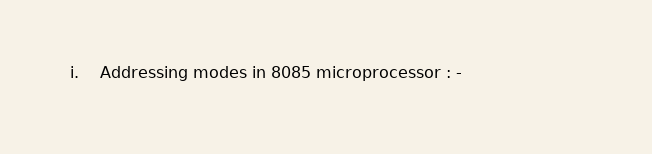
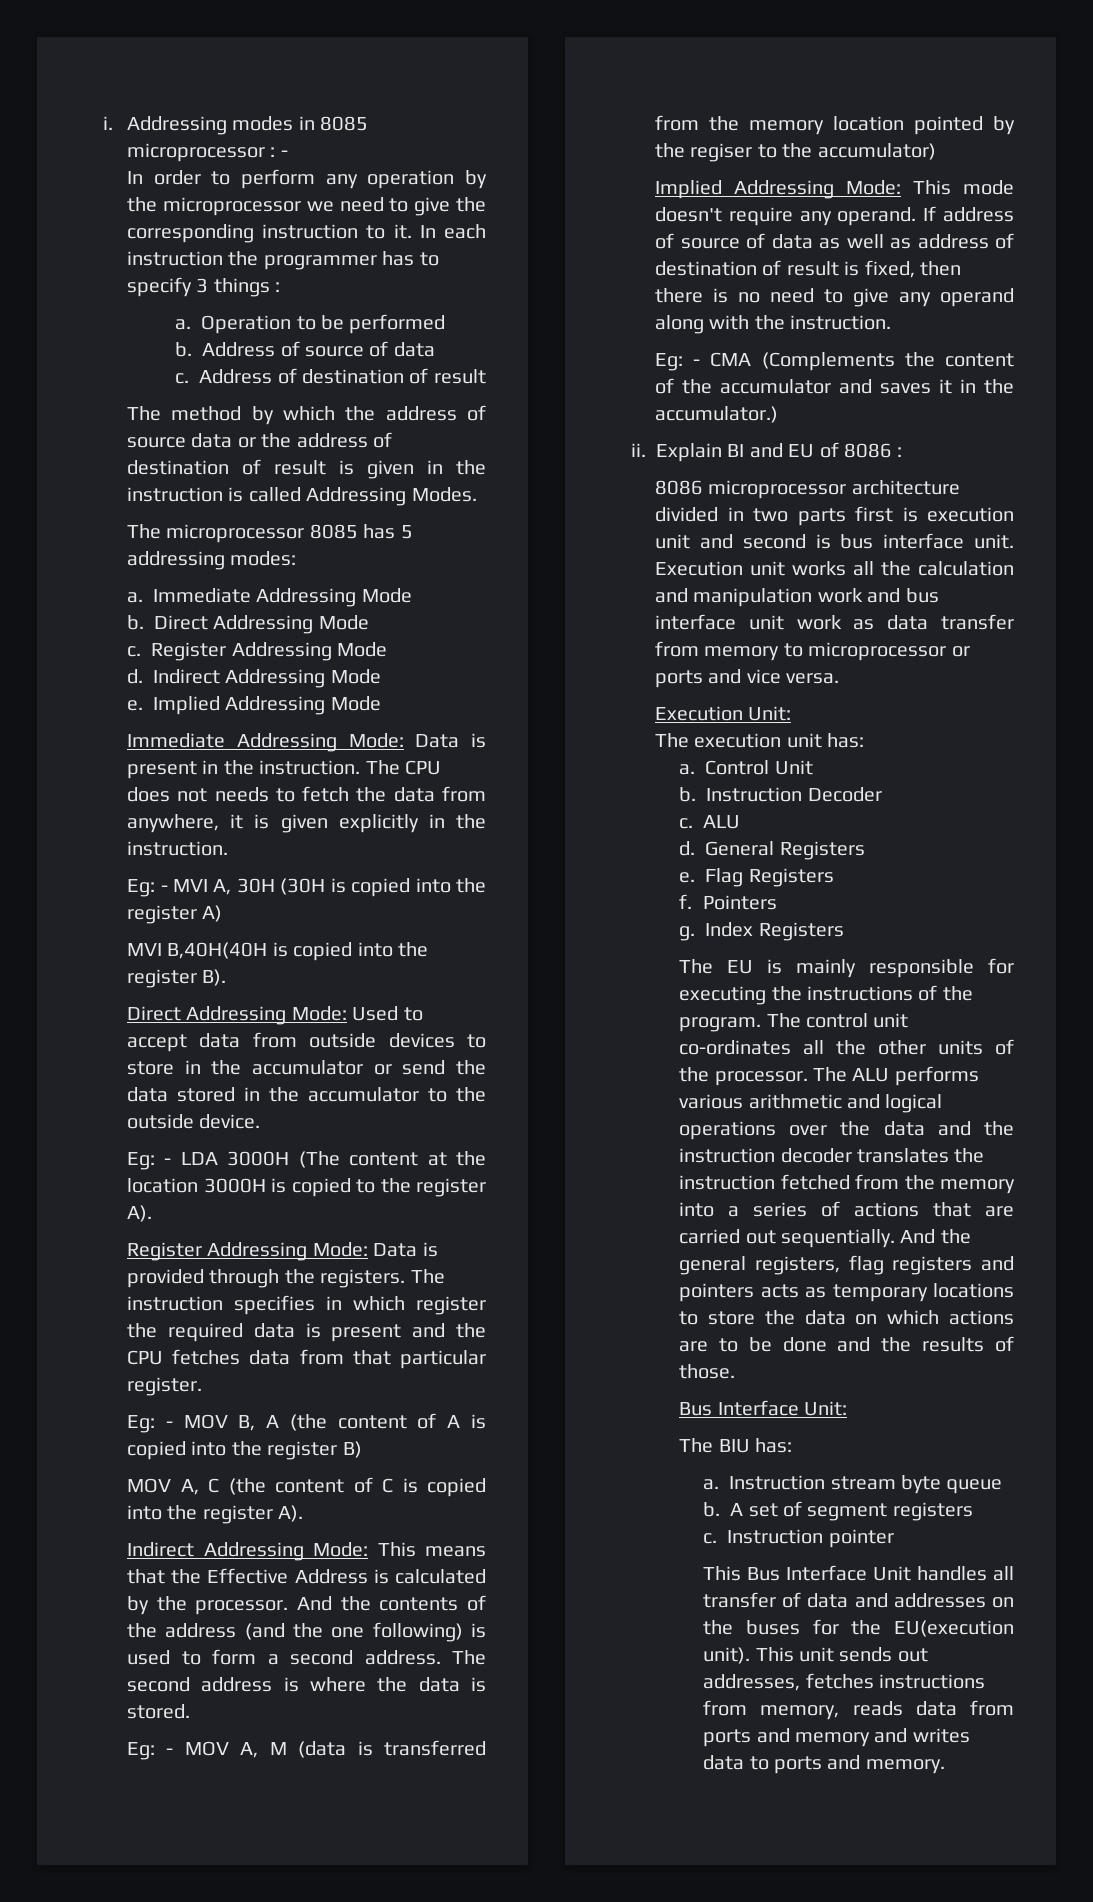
(462, 75) none -> [127,169,488,189] [127,197,487,216] [127,224,486,243] [127,251,439,270] [127,277,281,297] [175,314,446,334] [175,341,435,357] [175,368,486,384] [127,405,487,425] [127,432,393,448] [127,459,486,479] [127,487,477,506] [127,524,413,543] [127,551,297,570] [127,588,412,607] [127,615,369,634] [127,642,387,661] [127,669,381,688] [127,696,381,715] [127,733,486,752] [127,760,442,779] [127,786,487,802] [127,814,487,833] [127,841,229,856] [127,878,487,897] [127,905,223,924] [127,942,429,961] [127,969,227,988] [127,1006,423,1025] [127,1032,486,1052] [127,1060,487,1075] [127,1087,486,1102] [127,1114,261,1129] [127,1151,486,1170] [127,1178,486,1197] [127,1205,153,1222] [127,1242,438,1261] [127,1269,445,1288] [127,1295,486,1315] [127,1323,487,1342] [127,1349,486,1369] [127,1377,203,1396] [127,1413,486,1433] [127,1441,362,1460] [127,1477,486,1497] [127,1505,304,1524] [127,1542,486,1561] [127,1568,486,1584] [127,1595,487,1615] [127,1622,487,1642] [127,1649,486,1665] [127,1677,487,1692] [127,1704,191,1719] [127,1740,486,1760] [655,115,1015,135] [655,143,936,162] [655,180,1014,199] [655,206,1014,226] [655,233,1014,249] [655,260,962,278] [655,288,1014,307] [655,315,892,334] [655,352,1014,371] [655,378,1015,394] [655,406,779,423] [631,442,903,462] [655,480,960,499] [655,506,1014,526] [655,533,1014,549] [655,561,1014,576] [655,588,939,607] [655,614,1014,630] [655,641,970,661] [655,669,840,688] [655,706,792,721] [655,733,865,748] [679,760,813,775] [679,787,882,802] [679,815,741,829] [679,841,865,860] [679,868,834,887] [679,894,778,910] [679,922,844,941] [679,958,1014,978] [679,985,973,1005] [679,1013,909,1032] [679,1039,1014,1055] [679,1066,979,1086] [679,1094,943,1113] [679,1121,1014,1140] [679,1148,985,1163] [679,1174,1015,1194] [679,1201,1014,1217] [679,1229,971,1248] [679,1255,1014,1275] [679,1283,1014,1302] [679,1310,1015,1325] [679,1336,1014,1352] [679,1364,736,1379] [679,1400,847,1416] [679,1438,792,1453] [703,1475,1003,1494] [703,1501,973,1521] [703,1529,894,1548] [703,1565,1014,1581] [703,1592,1014,1608] [703,1619,1014,1637] [703,1647,928,1664] [703,1673,985,1691] [703,1700,1014,1720] [703,1728,970,1747] [703,1755,945,1774] // In order to perform any operation by the microprocessor we need to give the corresponding instruction to it. In each instruction the programmer has to specify 3 things : // a. Operation to be performed // b. Address of source of data // c. Address of destination of result // The method by which the address of source data or the address of destination of result is given in the instruction is called Addressing Modes. // The microprocessor 8085 has 5 addressing modes: // a. Immediate Addressing Mode // b. Direct Addressing Mode // c. Register Addressing Mode // d. Indirect Addressing Mode // e. Implied Addressing Mode // Immediate Addressing Mode: Data is present in the instruction. The CPU does not needs to fetch the data from anywhere, it is given explicitly in the instruction. // Eg: - MVI A, 30H (30H is copied into the register A) // MVI B,40H(40H is copied into the register B). // Direct Addressing Mode: Used to accept data from outside devices to store in the accumulator or send the data stored in the accumulator to the outside device. // Eg: - LDA 3000H (The content at the location 3000H is copied to the register A). // Register Addressing Mode: Data is provided through the registers. The instruction specifies in which register the required data is present and the CPU fetches data from that particular register. // Eg: - MOV B, A (the content of A is copied into the register B) // MOV A, C (the content of C is copied into the register A). // Indirect Addressing Mode: This means that the Effective Address is calculated by the processor. And the contents of the address (and the one following) is used to form a second address. The second address is where the data is stored. // Eg: - MOV A, M (data is transferred from the memory location pointed by the regiser to the accumulator) // Implied Addressing Mode: This mode doesn't require any operand. If address of source of data as well as address of destination of result is fixed, then there is no need to give any operand along with the instruction. // Eg: - CMA (Complements the content of the accumulator and saves it in the accumulator.) // ii. Explain BI and EU of 8086 : // 8086 microprocessor architecture divided in two parts first is execution unit and second is bus interface unit. Execution unit works all the calculation and manipulation work and bus interface unit work as data transfer from memory to microprocessor or ports and vice versa. // Execution Unit: // The execution unit has: // a. Control Unit // b. Instruction Decoder // c. ALU // d. General Registers // e. Flag Registers // f. Pointers // g. Index Registers // The EU is mainly responsible for executing the instructions of the program. The control unit co-ordinates all the other units of the processor. The ALU performs various arithmetic and logical operations over the data and the instruction decoder translates the instruction fetched from the memory into a series of actions that are carried out sequentially. And the general registers, flag registers and pointers acts as temporary locations to store the data on which actions are to be done and the results of those. // Bus Interface Unit: // The BIU has: // a. Instruction stream byte queue // b. A set of segment registers // c. Instruction pointer // This Bus Interface Unit handles all transfer of data and addresses on the buses for the EU(execution unit). This unit sends out addresses, fetches instructions from memory, reads data from ports and memory and writes data to ports and memory.

